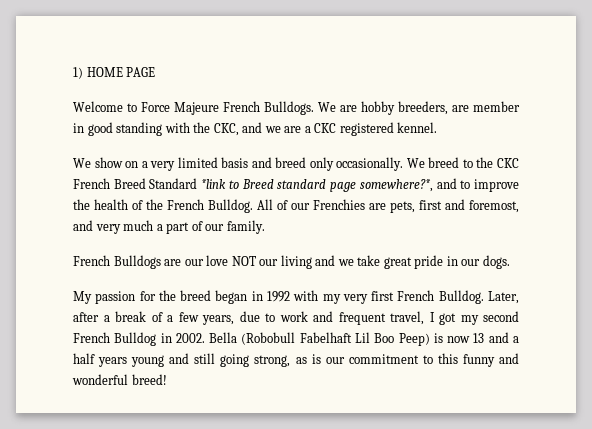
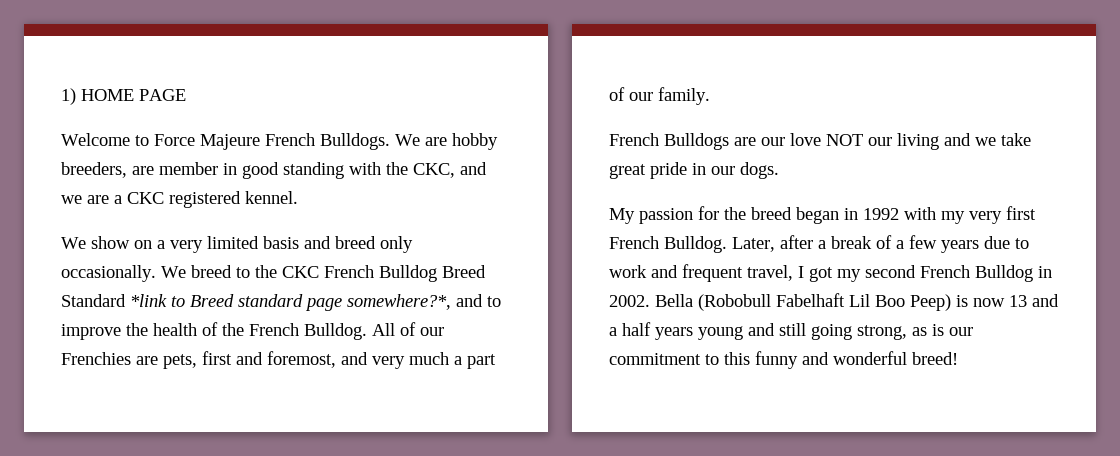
(110, 183) none -> [379,265,437,282] Bulldog
[202,315,234,325] years, -> [941,240,979,253] years

